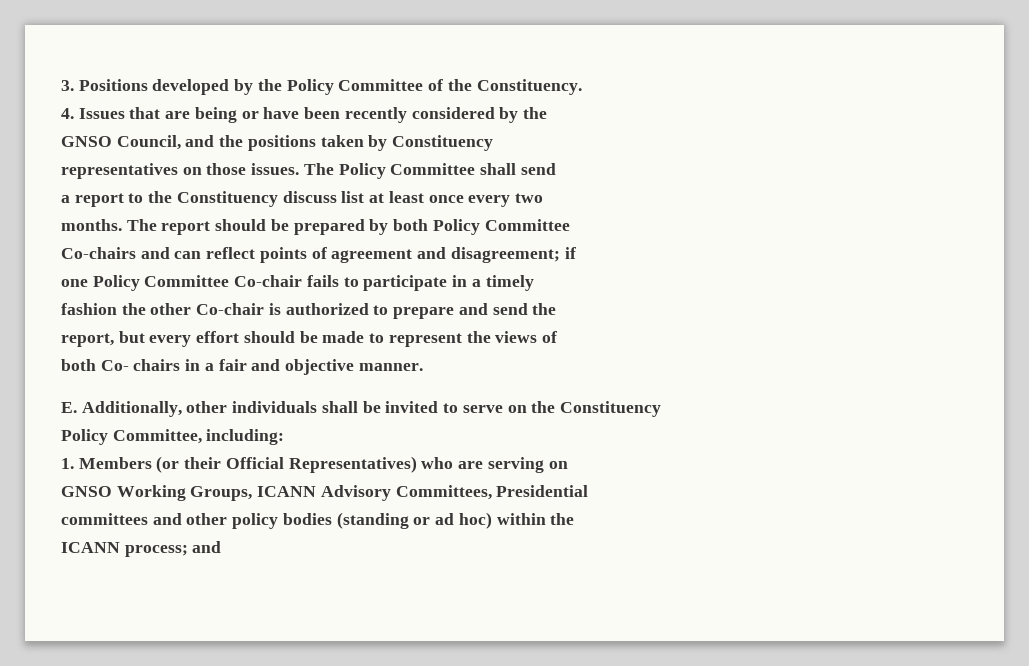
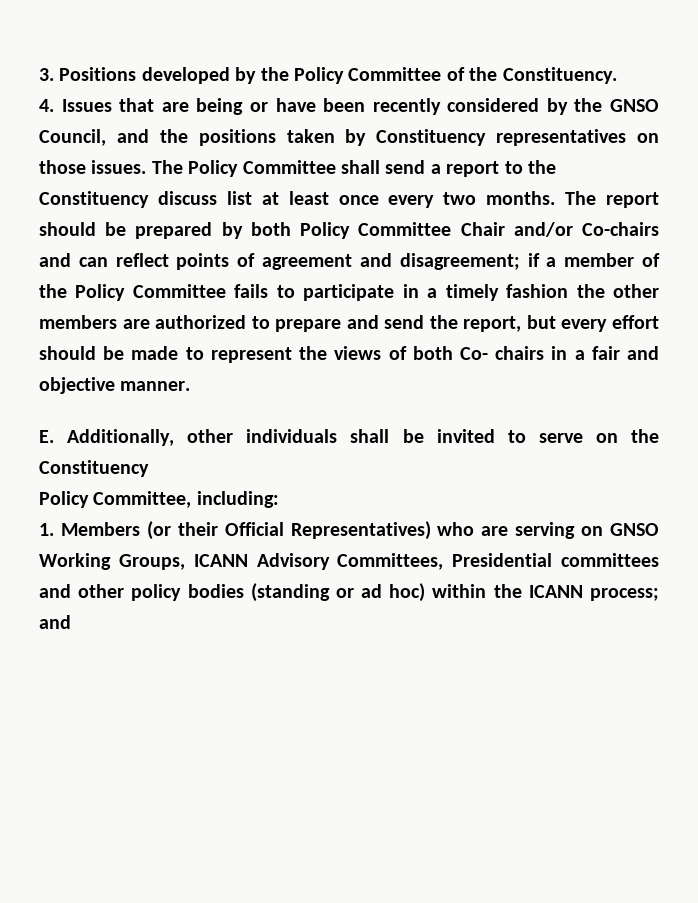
(547, 113) // -> (603, 105) none
(494, 143) // -> (487, 137) none
(556, 169) // -> (426, 167) none
(543, 198) // -> (477, 198) none
(570, 225) // -> [460,222,573,237] Chair and/or
[61,275,303,291] // one Policy Committee Co-chair -> [546,253,660,267] [39,284,226,301] a member of the Policy Committee
(534, 283) // -> (499, 292) none
[196,303,281,315] Co-chair is -> [39,315,150,329] members are
(557, 309) // -> (458, 322) none
(557, 337) // -> (407, 353) none
(568, 465) // -> (604, 531) none
(589, 491) // -> (553, 560) none
(575, 519) // -> (522, 591) none

